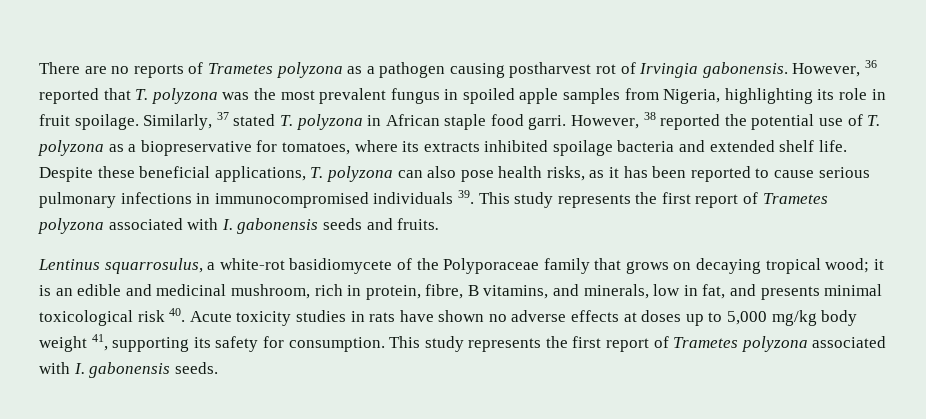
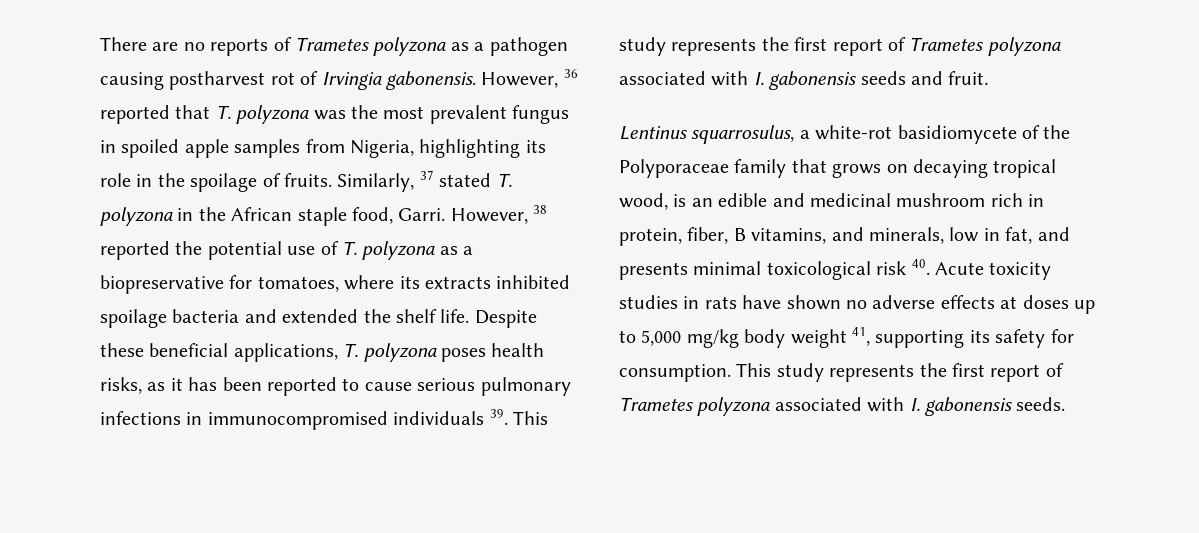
[39,114,139,130] fruit spoilage. -> [157,173,332,192] the spoilage of fruits.
(382, 120) none -> [198,207,226,221] the
[490,114,567,130] food garri. -> [352,207,446,224] food, Garri.
(775, 146) none -> [363,309,391,323] the
[397,166,494,182] can also pose -> [441,348,486,362] poses
[397,218,440,230] fruits. -> [948,71,989,85] fruit.
[825,258,884,273] wood; it -> [619,193,668,210] wood,
[230,284,310,299] mushroom, -> [896,193,986,207] mushroom
[425,284,464,299] fibre, -> [687,227,729,244] fiber,

